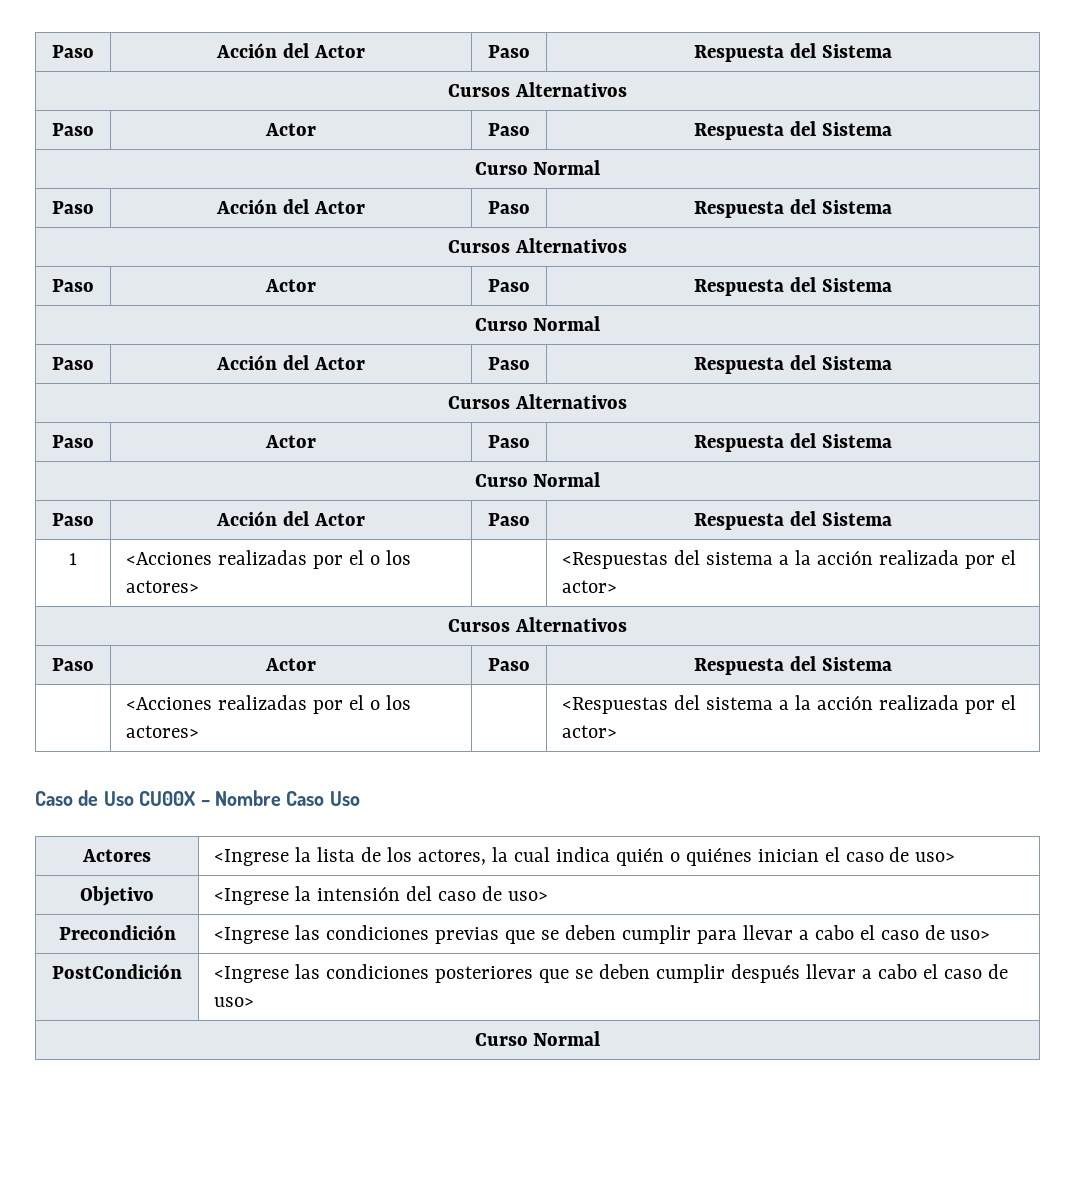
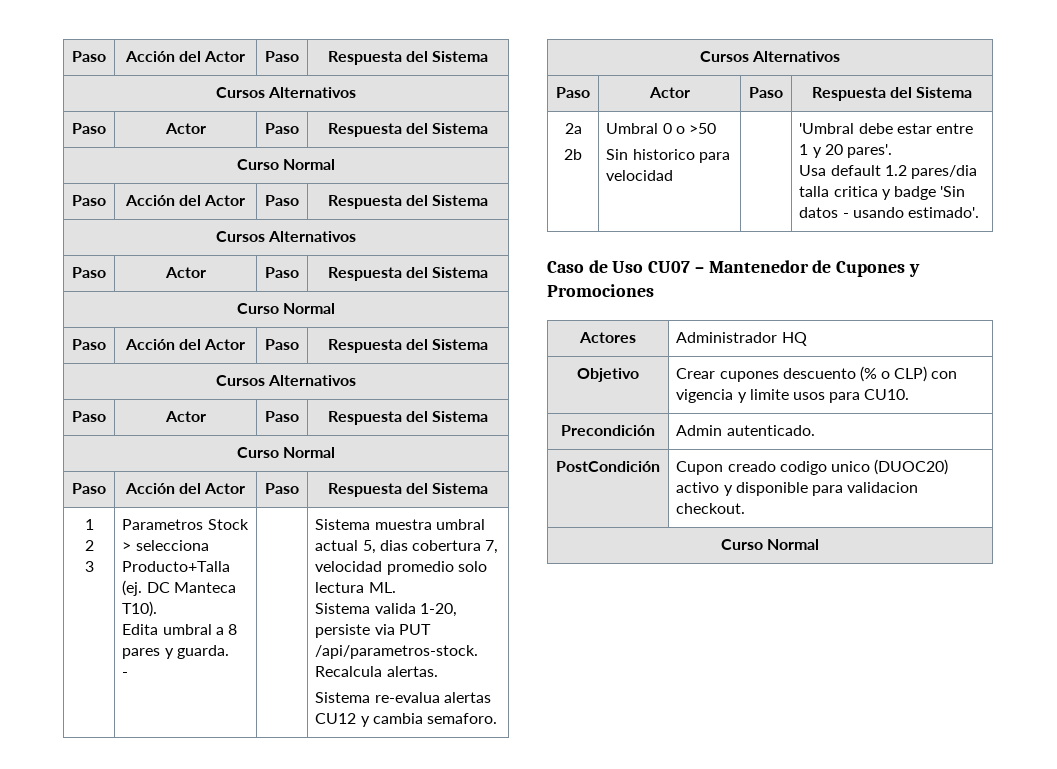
[126,550,412,569] [126,580,200,593] [562,550,1016,569] [562,580,618,593] [448,617,627,632] [52,658,94,671] [265,658,316,671] [488,658,530,671] [694,656,892,675] [126,695,412,714] [126,725,200,738] [562,695,1016,714] [562,725,618,738] [35,790,360,806] [82,849,151,862] [214,847,956,866] [80,886,154,906] [214,886,548,905] [58,925,176,940] [214,925,991,944] [52,964,182,979] [214,964,1008,983] [214,997,255,1007] | <Acciones realizadas por el o los actores> | | <Respuestas del sistema a la acción realizada por el actor> // Cursos Alternativos // Paso | Actor | Paso | Respuesta del Sistema // | <Acciones realizadas por el o los actores> | | <Respuestas del sistema a la acción realizada por el actor> // Caso de Uso CU00X – Nombre Caso Uso // Actores | <Ingrese la lista de los actores, la cual indica quién o quiénes inician el caso de uso> // Objetivo | <Ingrese la intensión del caso de uso> // Precondición | <Ingrese las condiciones previas que se deben cumplir para llevar a cabo el caso de uso> // PostCondición | <Ingrese las condiciones posteriores que se deben cumplir después llevar a cabo el caso de uso> -> [84,540,94,551] [84,561,94,572] [122,519,249,530] [122,540,209,551] [122,561,231,572] [122,580,236,596] [122,601,158,617] [122,624,237,635] [122,645,229,659] [122,672,129,677] [315,519,485,530] [315,540,499,554] [315,561,487,575] [315,582,396,593] [315,603,457,617] [315,624,431,638] [315,645,479,659] [315,666,438,677] [315,692,491,703] [315,713,497,727] [699,51,841,62] [556,87,590,98] [648,87,690,98] [749,87,783,98] [811,87,973,101] [564,123,582,134] [564,149,582,160] [606,123,716,134] [606,149,730,163] [606,170,674,181] [799,123,973,134] [799,144,892,158] [799,165,977,179] [799,186,966,200] [799,207,979,218] [547,260,920,277] [547,284,654,297] [579,332,636,343] [676,332,807,346] [577,368,639,382] [676,366,958,382] [676,389,910,403] [561,425,655,436] [676,425,815,436] [556,461,660,472] [676,459,949,475] [676,482,919,496] [676,503,746,514] // 2 // 3 | Parametros Stock > selecciona Producto+Talla (ej. DC Manteca T10). // Edita umbral a 8 pares y guarda. // - | | Sistema muestra umbral actual 5, dias cobertura 7, velocidad promedio solo lectura ML. // Sistema valida 1-20, persiste via PUT /api/parametros-stock. Recalcula alertas. // Sistema re-evalua alertas CU12 y cambia semaforo. // Cursos Alternativos // Paso | Actor | Paso | Respuesta del Sistema // 2a // 2b | Umbral 0 o >50 // Sin historico para velocidad | | 'Umbral debe estar entre 1 y 20 pares'. // Usa default 1.2 pares/dia talla critica y badge 'Sin datos - usando estimado'. // Caso de Uso CU07 – Mantenedor de Cupones y Promociones // Actores | Administrador HQ // Objetivo | Crear cupones descuento (% o CLP) con vigencia y limite usos para CU10. // Precondición | Admin autenticado. // PostCondición | Cupon creado codigo unico (DUOC20) activo y disponible para validacion checkout.

